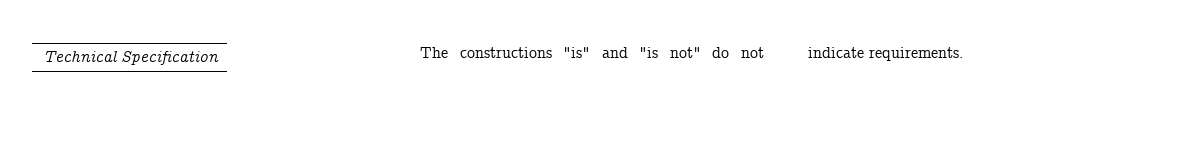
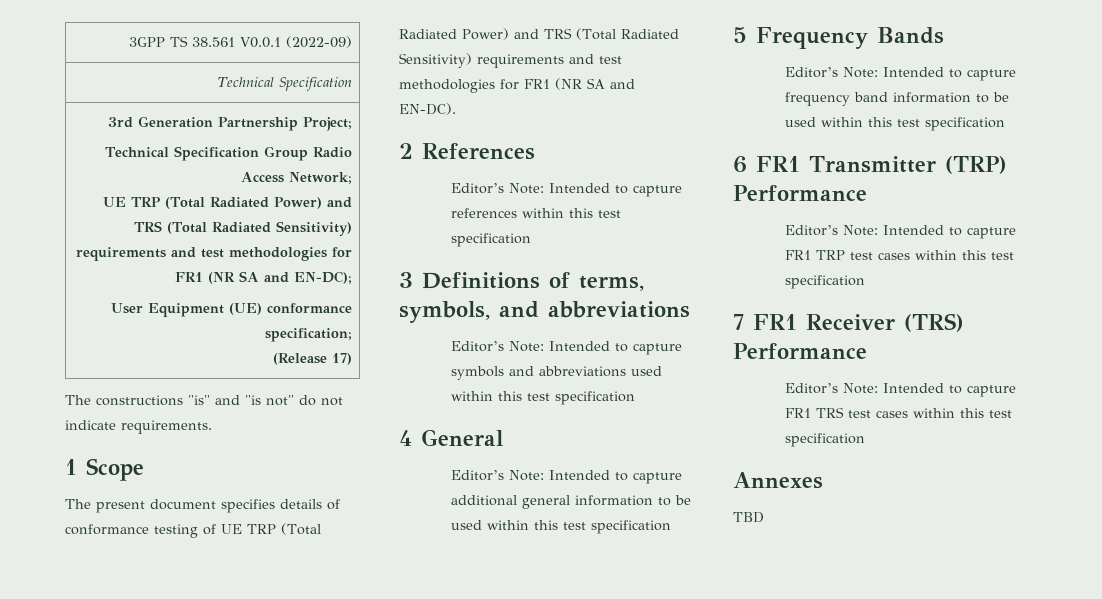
[42,51,219,65] Technical Specification -> [129,36,353,48] [217,77,353,91] [108,116,353,131] [105,146,353,161] [241,172,353,184] [103,197,353,209] [134,221,353,236] [76,247,353,261] [175,271,353,284] [111,303,353,317] [265,328,353,342] [273,353,353,365] 3GPP TS 38.561 V0.0.1 (2022-09) // Technical Specification // 3rd Generation Partnership Project; // Technical Specification Group Radio Access Network; // UE TRP (Total Radiated Power) and TRS (Total Radiated Sensitivity) requirements and test methodologies for FR1 (NR SA and EN-DC); // User Equipment (UE) conformance specification; // (Release 17)
(963, 54) none -> [65,458,144,481] [65,499,340,513] [65,523,321,538] [399,28,679,40] [399,53,622,68] [399,78,635,93] [399,103,456,115] [399,143,535,160] [450,183,682,197] [450,208,621,218] [450,233,531,247] [399,272,644,291] [399,301,690,323] [450,341,682,355] [450,366,662,380] [450,391,635,405] [399,429,503,446] [450,470,682,484] [450,495,691,509] [450,520,671,534] [733,27,944,49] [784,67,1016,81] [784,92,1009,106] [784,117,1005,131] [733,156,1007,174] [733,185,867,201] [784,225,1016,239] [784,250,1014,260] [784,275,865,289] [733,313,964,332] [733,343,867,359] [784,383,1016,397] [784,407,1012,418] [784,433,865,447] [733,472,823,489] [733,512,764,523] // 1 Scope // The present document specifies details of conformance testing of UE TRP (Total Radiated Power) and TRS (Total Radiated Sensitivity) requirements and test methodologies for FR1 (NR SA and EN-DC). // 2 References // Editor’s Note: Intended to capture references within this test specification // 3 Definitions of terms, symbols, and abbreviations // Editor’s Note: Intended to capture symbols and abbreviations used within this test specification // 4 General // Editor’s Note: Intended to capture additional general information to be used within this test specification // 5 Frequency Bands // Editor’s Note: Intended to capture frequency band information to be used within this test specification // 6 FR1 Transmitter (TRP) Performance // Editor’s Note: Intended to capture FR1 TRP test cases within this test specification // 7 FR1 Receiver (TRS) Performance // Editor’s Note: Intended to capture FR1 TRS test cases within this test specification // Annexes // TBD

